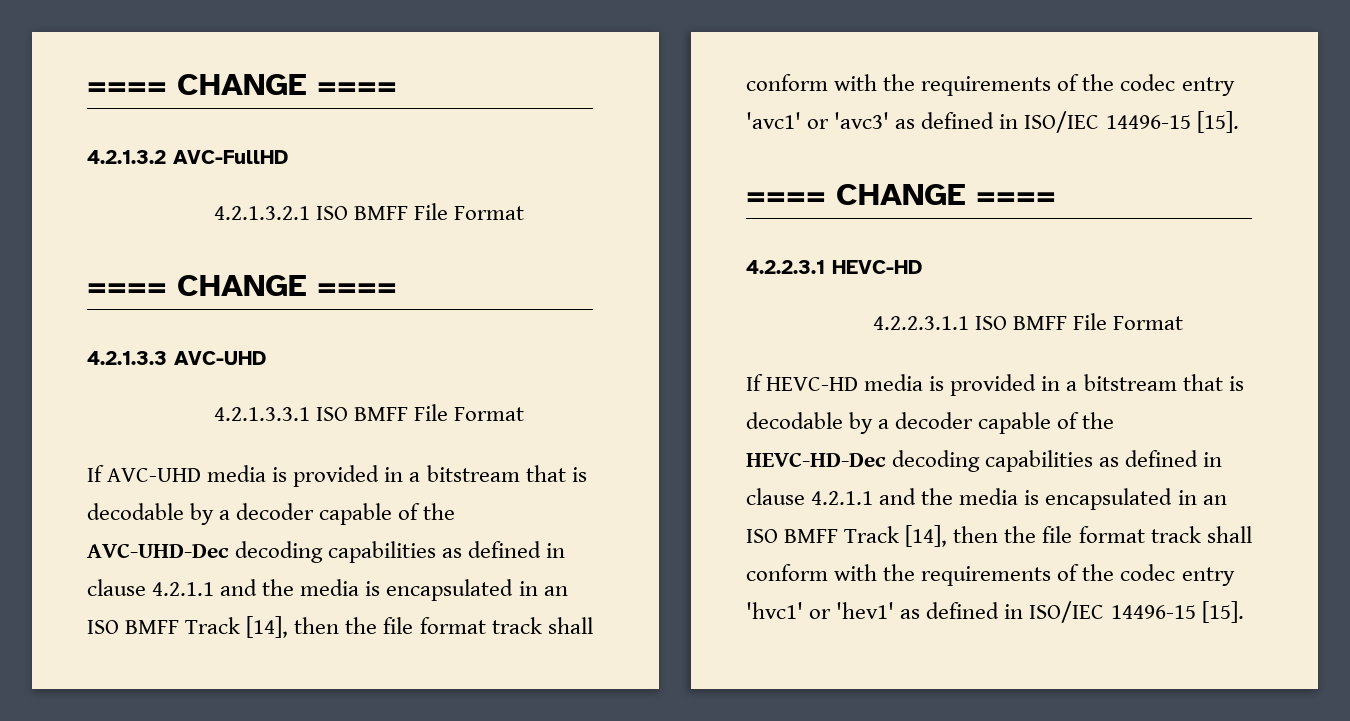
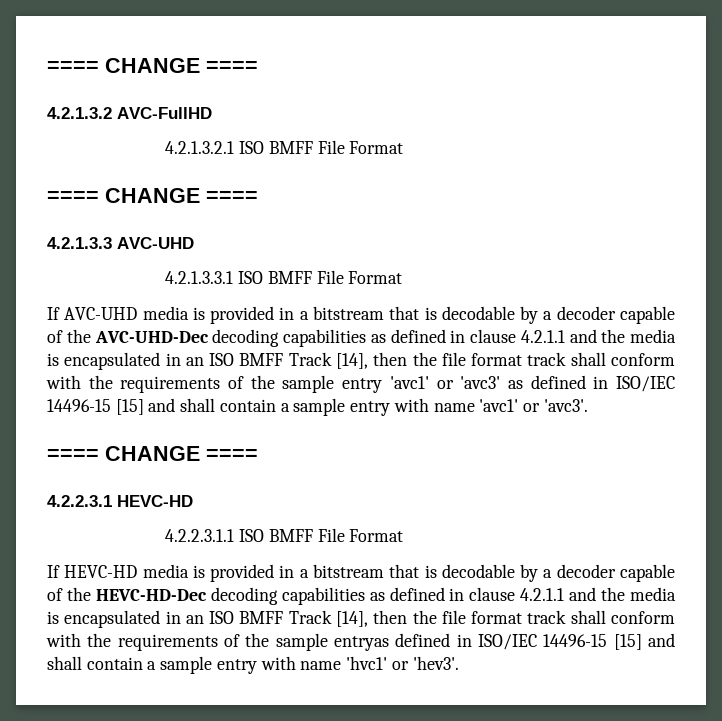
[1120,74,1176,91] codec -> [282,375,335,393] sample
[1196,111,1239,133] [15]. -> [115,398,588,416] [15] and shall contain a sample entry with name 'avc1' or 'avc3'.
[1120,564,1235,586] [746,601,1244,623] codec entry 'hvc1' or 'hev1' as defined in ISO/IEC 14496-15 [15]. -> [275,633,675,651] [47,656,459,674] sample entryas defined in ISO/IEC 14496-15 [15] and shall contain a sample entry with name 'hvc1' or 'hev3'.

